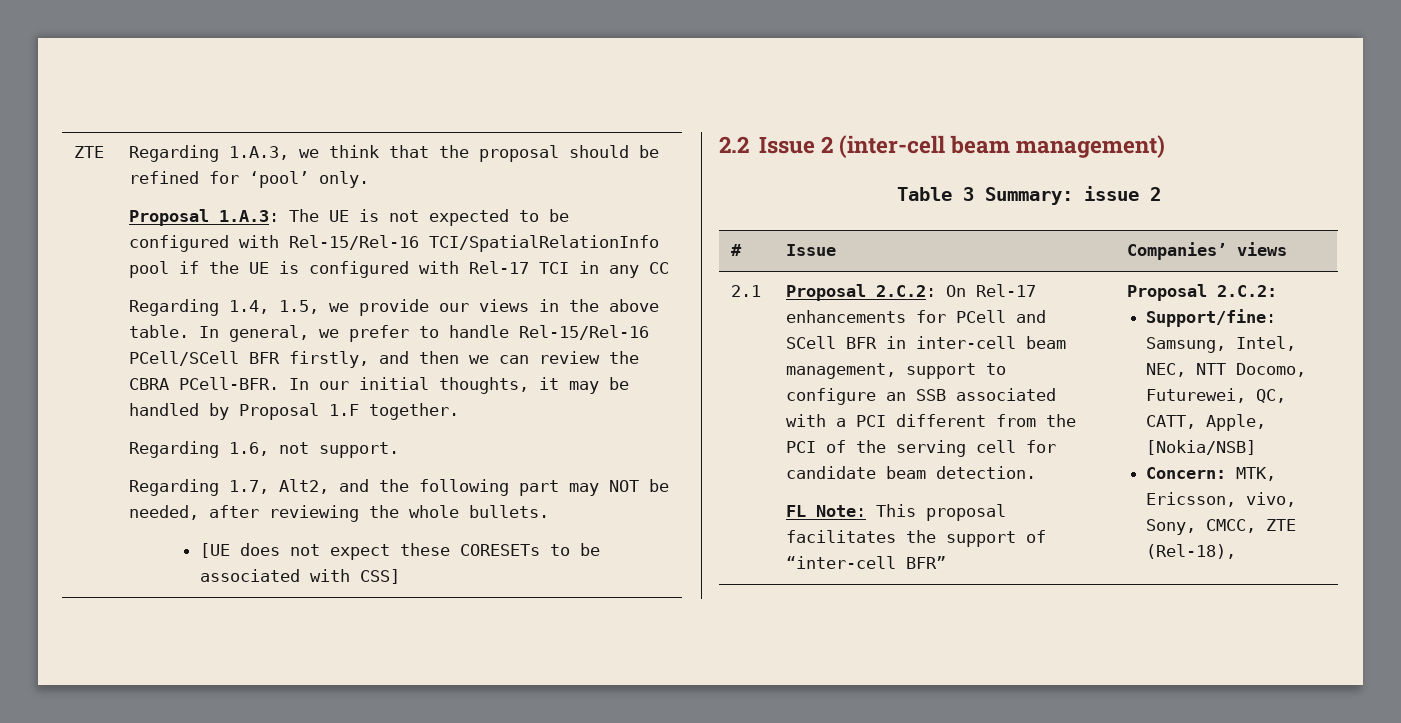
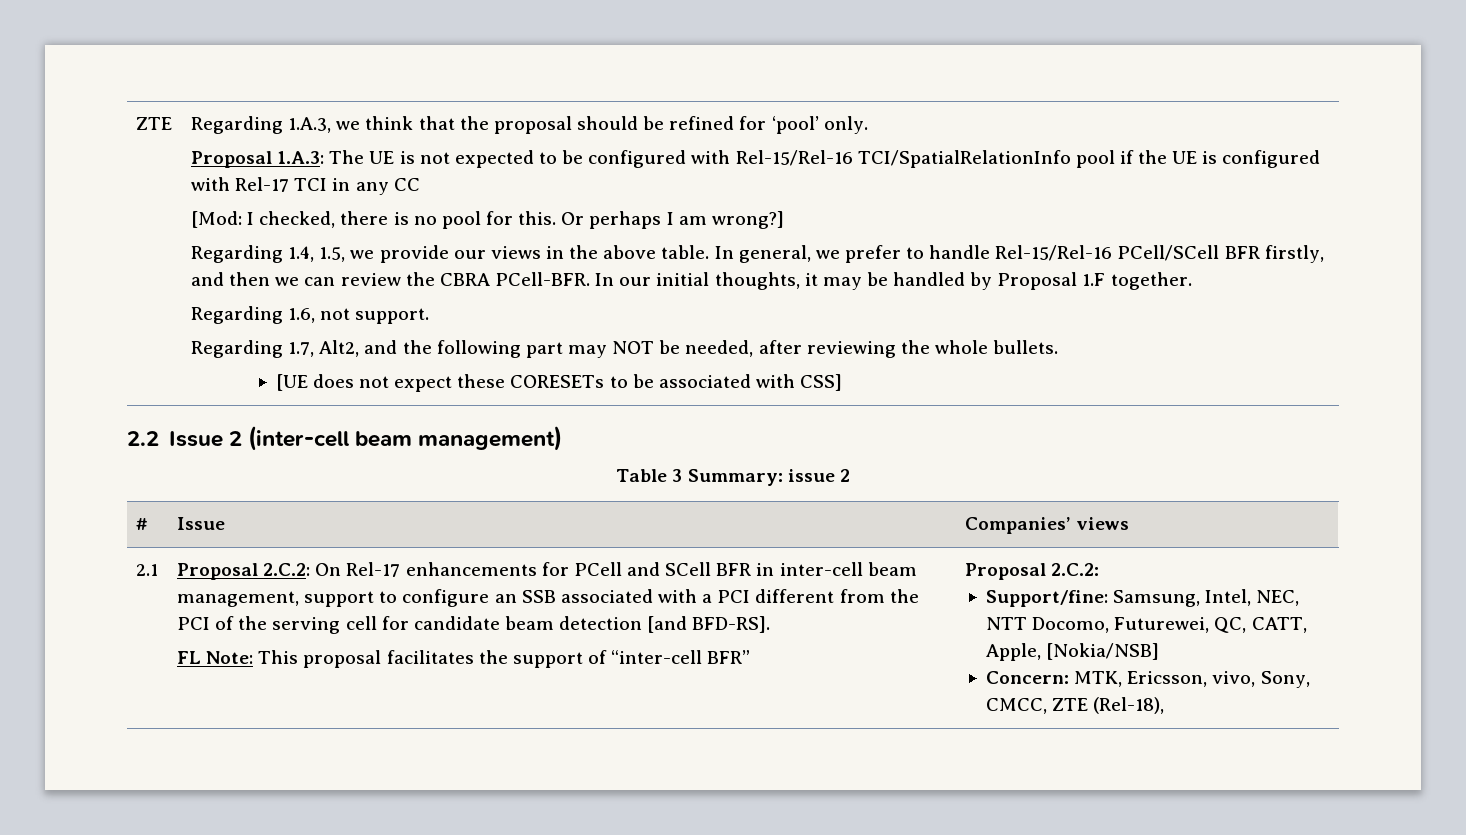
(670, 268) none -> [191,211,784,229] // [Mod: I checked, there is no pool for this. Or perhaps I am wrong?]
[936,466,1037,479] detection. -> [559,616,771,633] detection [and BFD-RS].

